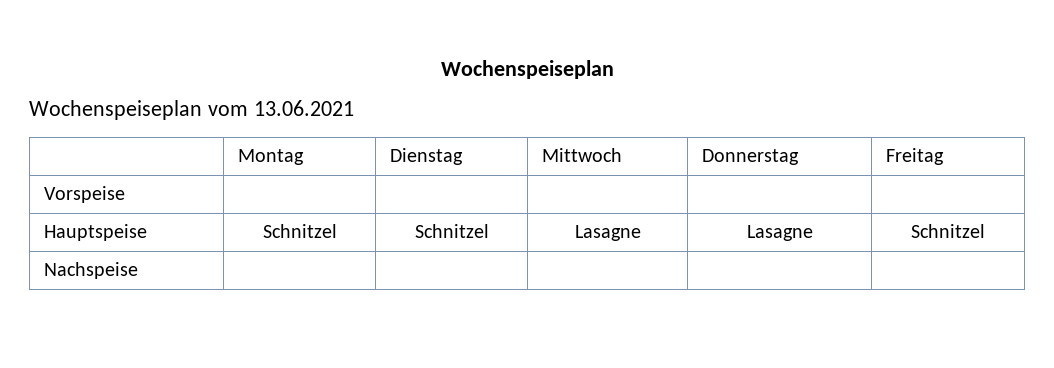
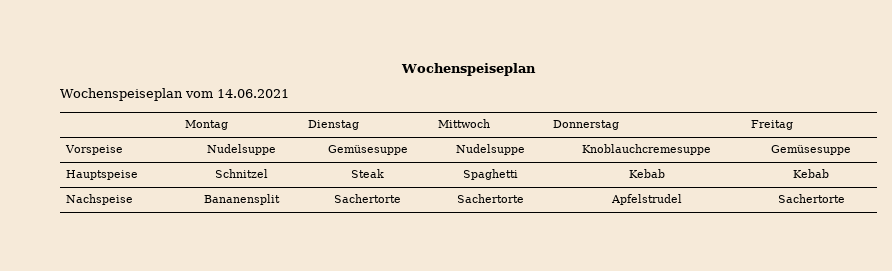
[253,100,354,116] 13.06.2021 -> [217,89,289,98] 14.06.2021
[43,224,147,241] [262,224,337,238] [414,224,489,238] [574,225,641,241] [746,225,813,241] [911,224,985,238] [43,262,138,279] | | | | // Hauptspeise | Schnitzel | Schnitzel | Lasagne | Lasagne | Schnitzel // Nachspeise | | | | | -> [206,144,276,155] [327,145,408,155] [455,144,525,155] [582,144,711,155] [771,145,851,155] [66,170,139,180] [214,169,268,178] [351,169,384,178] [462,169,518,180] [628,169,665,178] [793,169,829,178] [66,194,134,205] [203,194,280,205] [334,194,401,203] [456,194,524,203] [610,194,682,205] [777,194,845,203] Nudelsuppe | Gemüsesuppe | Nudelsuppe | Knoblauchcremesuppe | Gemüsesuppe // Hauptspeise | Schnitzel | Steak | Spaghetti | Kebab | Kebab // Nachspeise | Bananensplit | Sachertorte | Sachertorte | Apfelstrudel | Sachertorte

